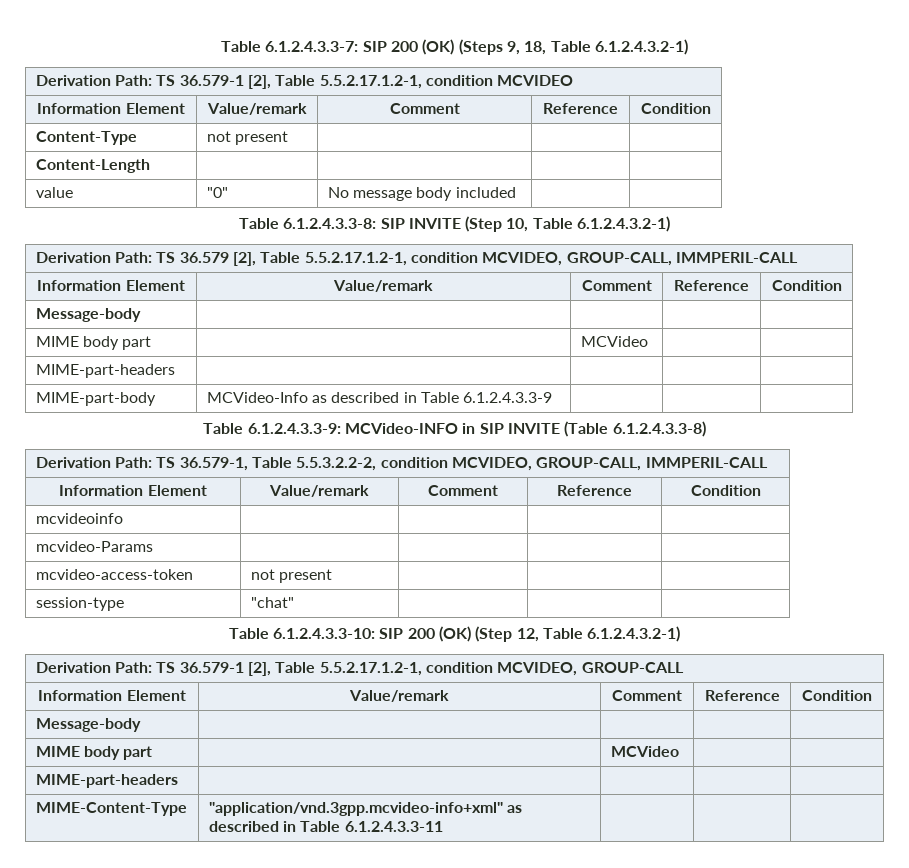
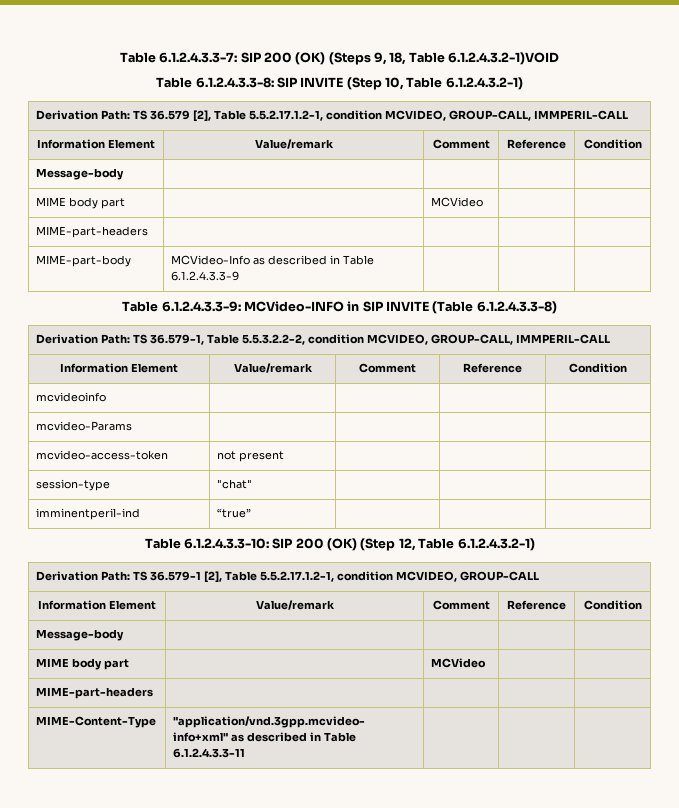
[594,39,688,55] [35,75,574,89] [37,103,185,114] [206,103,307,115] [389,103,460,114] [543,103,618,114] [640,103,711,114] [35,131,137,145] [206,131,289,145] [35,159,150,173] [35,187,73,198] [206,187,228,198] [327,187,516,201] 6.1.2.4.3.2-1) // Derivation Path: TS 36.579-1 [2], Table 5.5.2.17.1.2-1, condition MCVIDEO // Information Element | Value/remark | Comment | Reference | Condition // Content-Type | not present | | | // Content-Length | | | | // value | "0" | No message body included | | -> [448,52,560,65] 6.1.2.4.3.2-1)VOID
(294, 602) none -> [36,508,141,520] [217,508,252,518] // imminentperil-ind | “true” | | |

